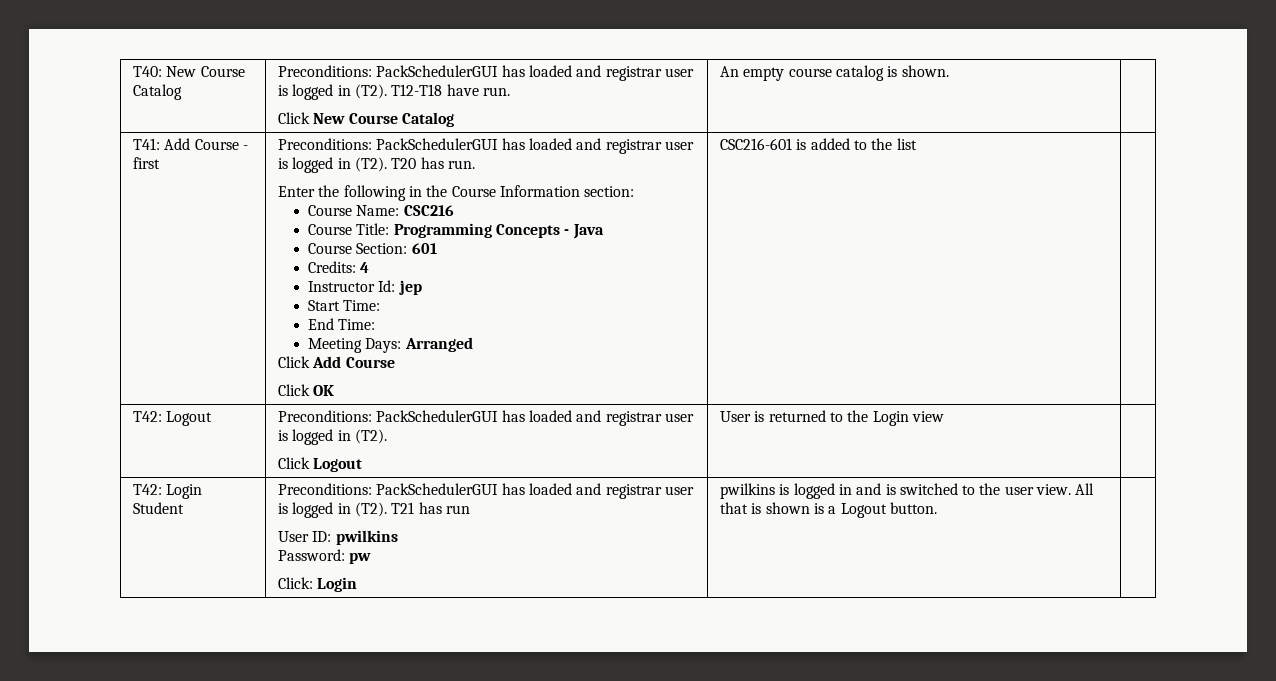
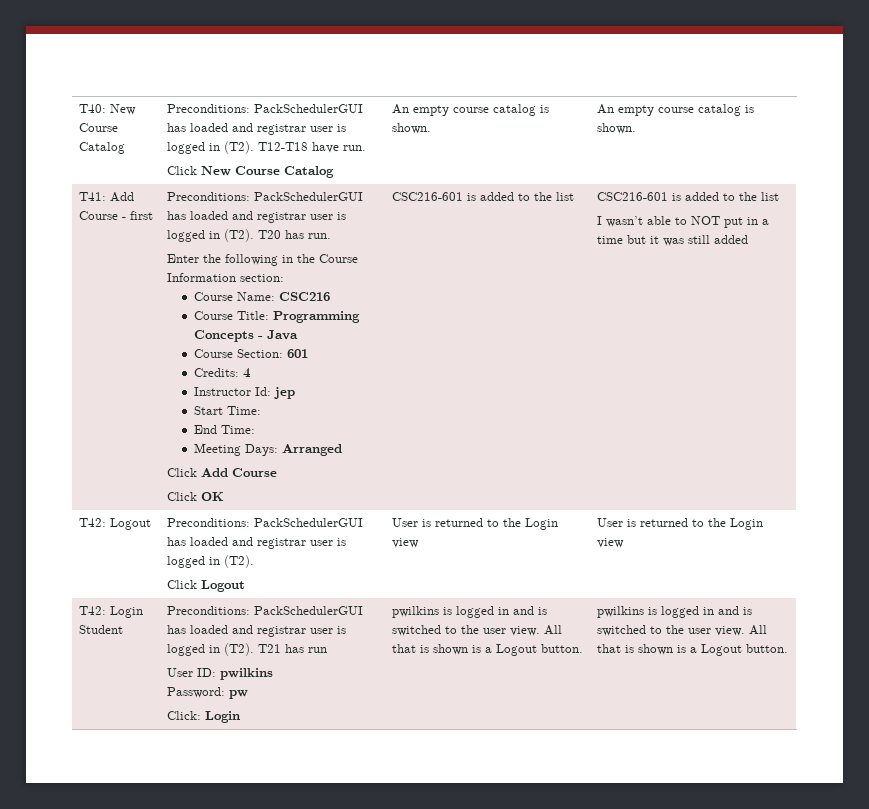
(949, 71) none -> [596,104,754,116] [596,123,636,134] An empty course catalog is shown.
(917, 144) none -> [596,192,779,201] [596,216,769,228] [596,235,748,246] CSC216-601 is added to the list // I wasn’t able to NOT put in a time but it was still added
(944, 416) none -> [596,518,763,530] [596,538,624,548] User is returned to the Login view
(937, 508) none -> [596,606,752,618] [596,625,767,636] [596,644,788,656] pwilkins is logged in and is switched to the user view. All that is shown is a Logout button.

